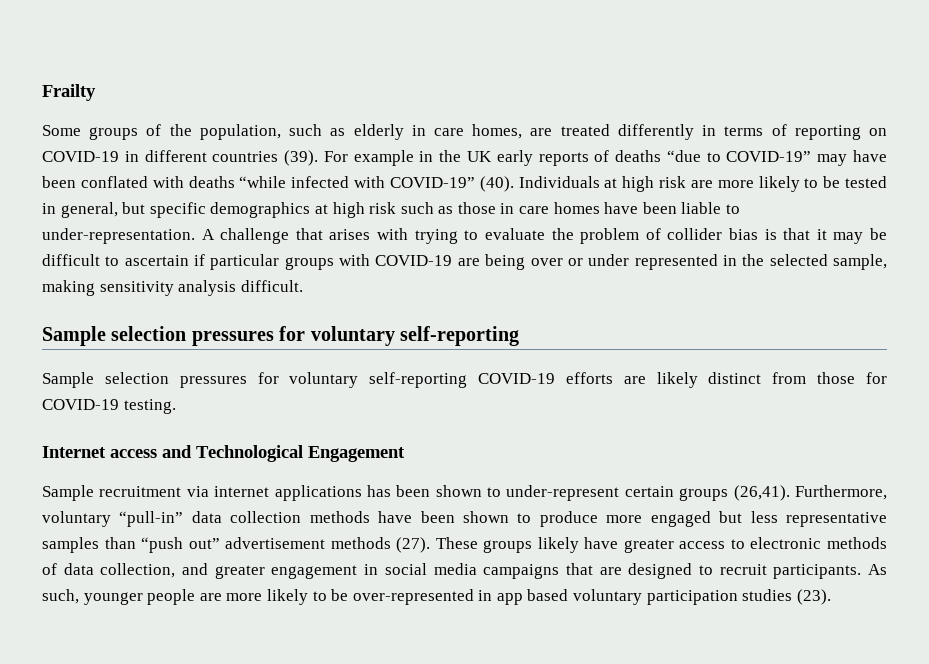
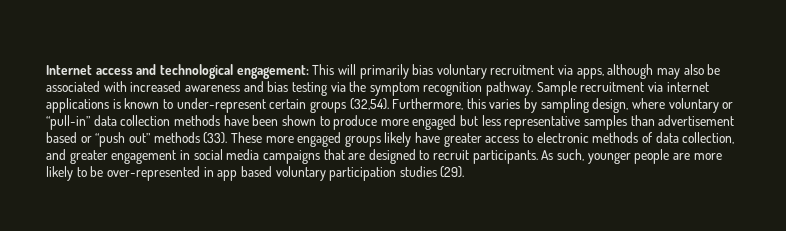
[42,84,96,101] [42,124,887,140] [42,150,888,166] [42,176,888,192] [42,202,741,218] [42,228,887,244] [42,254,888,270] [42,280,303,296] [42,326,519,346] [42,372,887,388] [42,399,176,414] [42,445,405,462] Frailty // Some groups of the population, such as elderly in care homes, are treated differently in terms of reporting on COVID-19 in different countries (39). For example in the UK early reports of deaths “due to COVID-19” may have been conflated with deaths “while infected with COVID-19” (40). Individuals at high risk are more likely to be tested in general, but specific demographics at high risk such as those in care homes have been liable to under-representation. A challenge that arises with trying to evaluate the problem of collider bias is that it may be difficult to ascertain if particular groups with COVID-19 are being over or under represented in the selected sample, making sensitivity analysis difficult. // Sample selection pressures for voluntary self-reporting // Sample selection pressures for voluntary self-reporting COVID-19 efforts are likely distinct from those for COVID-19 testing. // Internet access and Technological Engagement // -> [46,64,721,79] [46,81,534,96] Internet access and technological engagement: This will primarily bias voluntary recruitment via apps, although may also be associated with increased awareness and bias testing via the symptom recognition pathway.
[366,485,482,497] has been shown -> [112,98,160,109] is known
[733,485,887,501] [42,511,111,527] (26,41). Furthermore, voluntary -> [349,98,734,113] (32,54). Furthermore, this varies by sampling design, where voluntary or
[141,537,478,553] “push out” advertisement methods (27). These -> [658,115,735,126] [46,132,342,147] advertisement based or “push out” methods (33). These more engaged
[796,589,831,605] (23). -> [440,166,465,178] (29).

